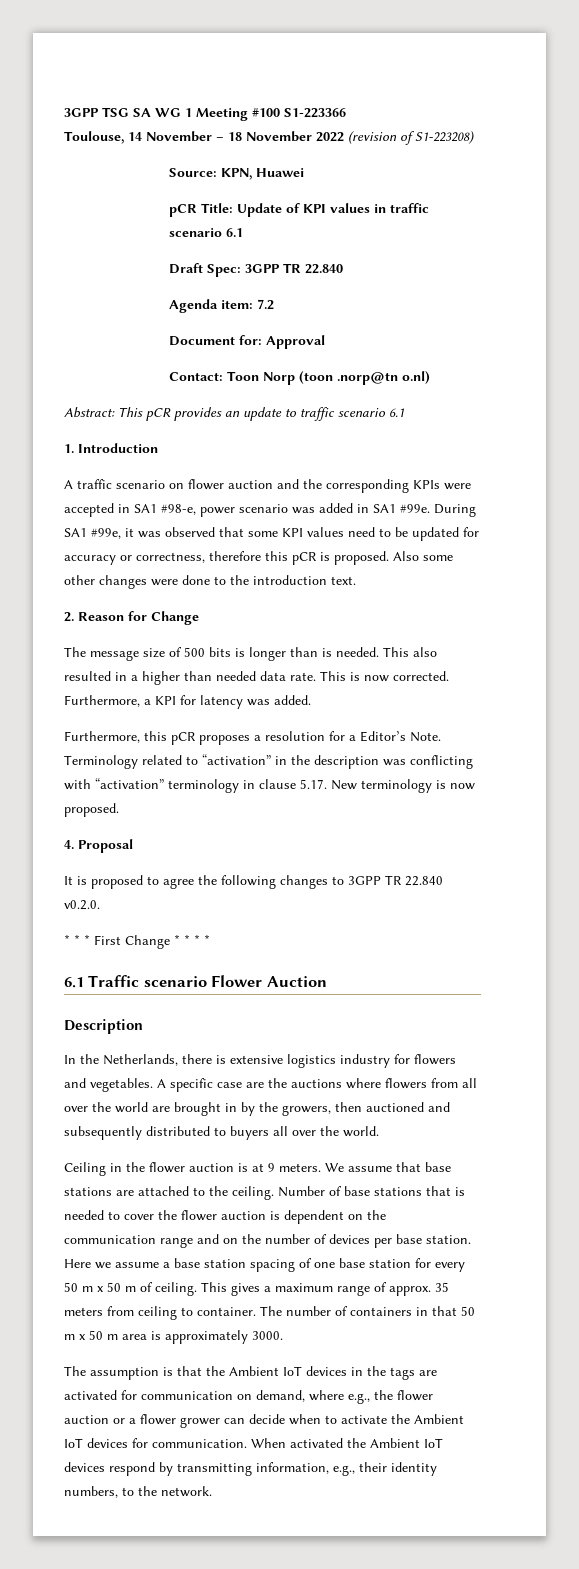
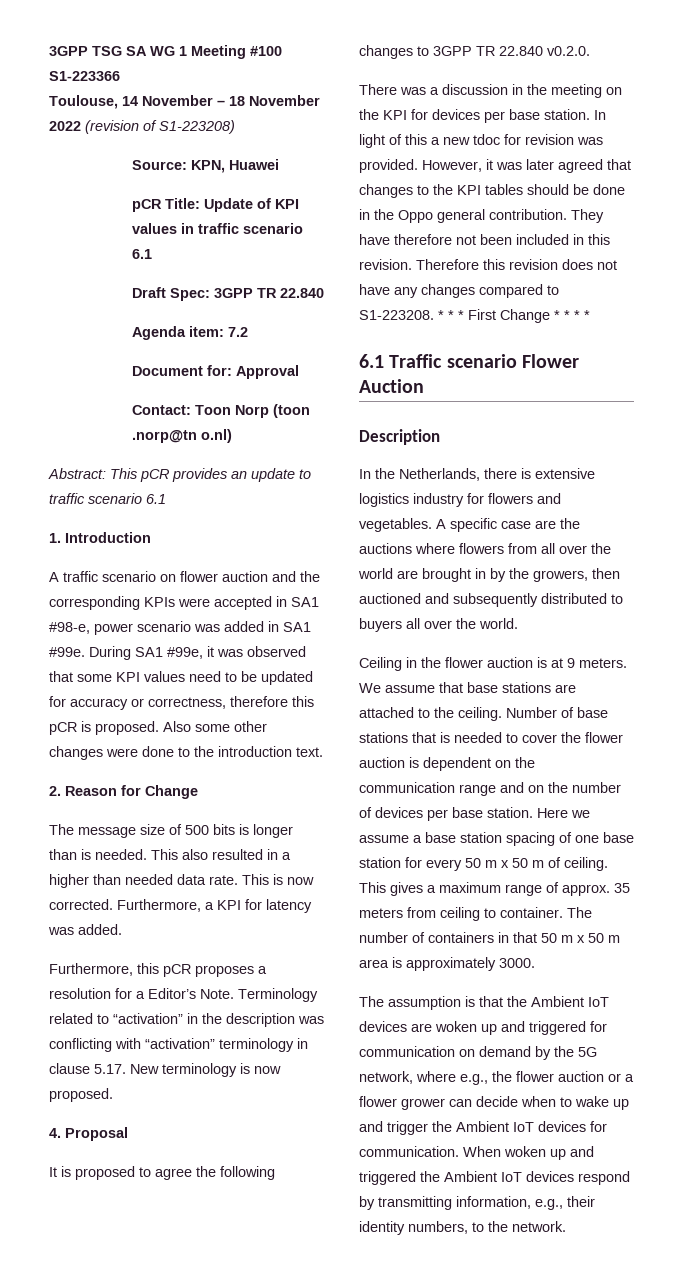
(100, 905) none -> [359,84,622,98] [359,109,606,123] [359,134,603,148] [359,159,631,173] [359,184,625,198] [359,209,604,223] [359,234,610,245] [359,259,617,270] [359,284,559,298] [359,310,434,320] There was a discussion in the meeting on the KPI for devices per base station. In light of this a new tdoc for revision was provided. However, it was later agreed that changes to the KPI tables should be done in the Oppo general contribution. They have therefore not been included in this revision. Therefore this revision does not have any changes compared to S1-223208.
[351,1366,437,1380] [64,1390,305,1402] in the tags are activated for communication on demand, -> [411,1021,607,1035] [359,1046,597,1060] [359,1071,413,1084] are woken up and triggered for communication on demand by the 5G network,
[341,1415,387,1424] activate -> [575,1096,629,1110] [359,1121,428,1135] wake up and trigger
[290,1438,343,1448] activated -> [504,1146,594,1160] [359,1171,416,1185] woken up and triggered

